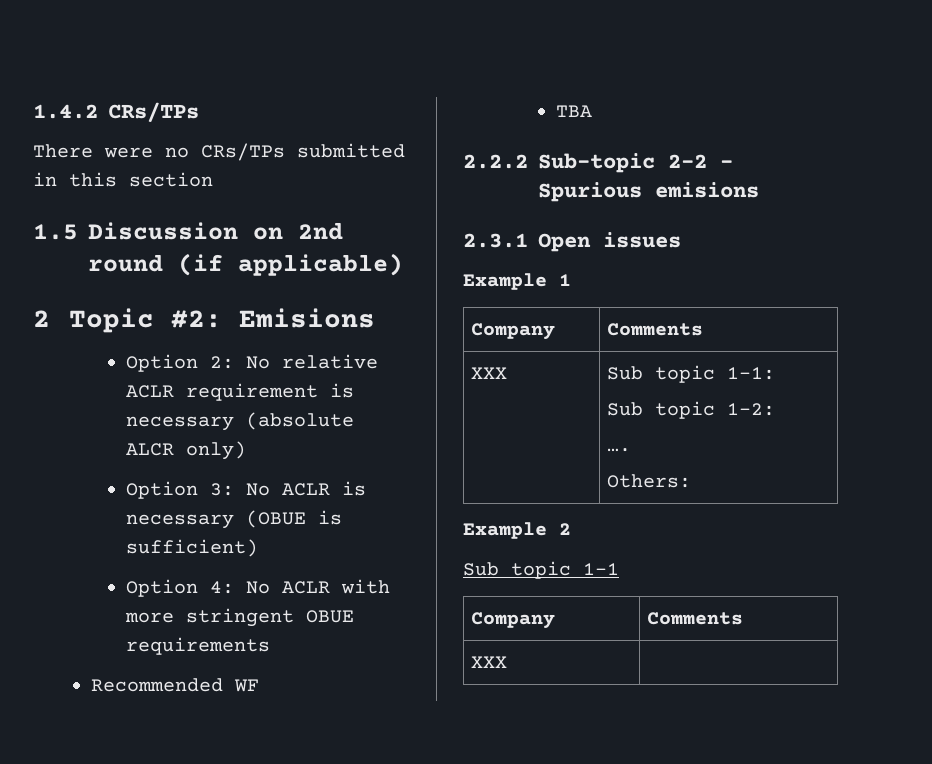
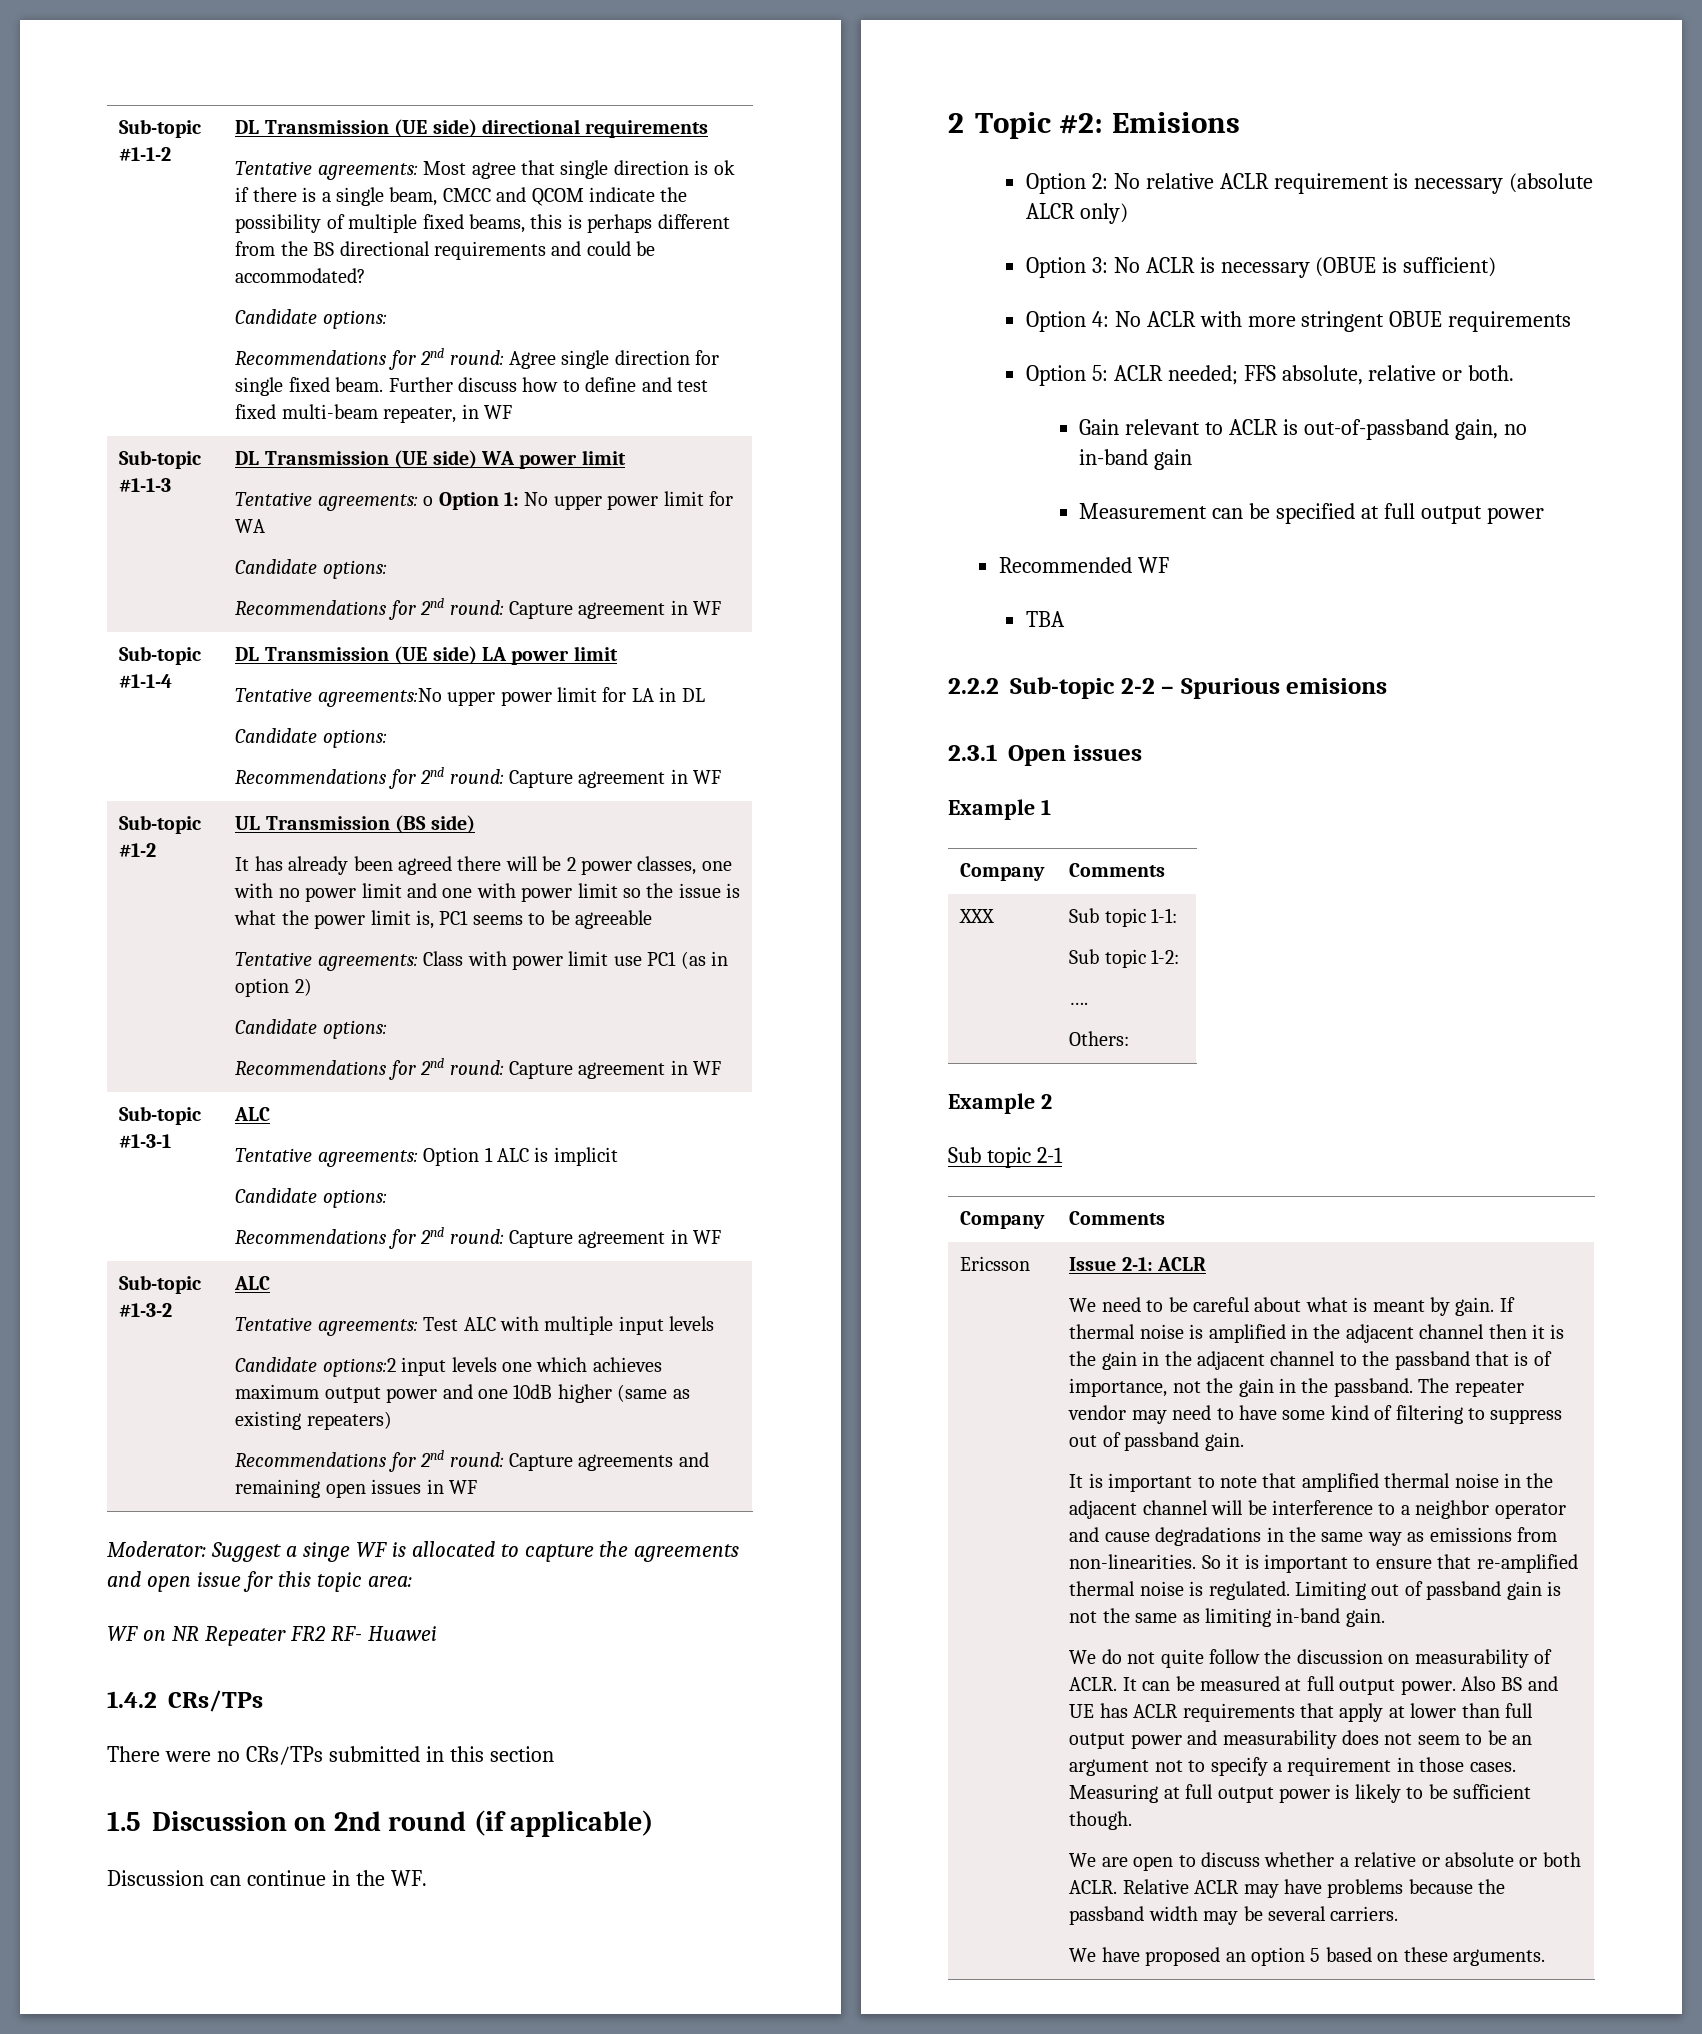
(33, 111) none -> [119,119,202,138] [119,147,172,161] [235,119,709,138] [235,160,735,180] [235,187,688,206] [235,214,730,233] [235,241,656,260] [235,268,366,283] [235,309,387,329] [235,348,720,370] [235,377,709,396] [235,404,513,423] [119,450,202,469] [119,478,172,492] [235,450,626,469] [235,491,734,511] [235,519,266,533] [235,559,387,579] [235,598,722,620] [119,646,202,665] [119,674,173,688] [235,646,618,665] [235,687,705,707] [235,728,387,748] [235,767,722,789] [119,815,202,834] [119,843,157,857] [235,815,475,834] [235,856,732,875] [234,883,741,902] [234,910,653,929] [235,951,729,971] [235,978,312,997] [235,1019,387,1039] [235,1058,722,1080] [119,1106,202,1125] [119,1134,172,1148] [234,1107,271,1121] [235,1147,618,1167] [235,1188,387,1208] [235,1227,722,1249] [119,1275,202,1294] [119,1303,173,1317] [234,1276,271,1290] [235,1316,715,1336] [235,1357,662,1377] [235,1384,690,1403] [235,1411,392,1430] [235,1450,709,1472] [235,1479,478,1498] [107,1541,740,1562] [107,1571,412,1592] [107,1626,437,1646] Sub-topic #1-1-2 | DL Transmission (UE side) directional requirements // Tentative agreements: Most agree that single direction is ok if there is a single beam, CMCC and QCOM indicate the possibility of multiple fixed beams, this is perhaps different from the BS directional requirements and could be accommodated? // Candidate options: // Recommendations for 2nd round: Agree single direction for single fixed beam. Further discuss how to define and test fixed multi-beam repeater, in WF // Sub-topic #1-1-3 | DL Transmission (UE side) WA power limit // Tentative agreements: o Option 1: No upper power limit for WA // Candidate options: // Recommendations for 2nd round: Capture agreement in WF // Sub-topic #1-1-4 | DL Transmission (UE side) LA power limit // Tentative agreements:No upper power limit for LA in DL // Candidate options: // Recommendations for 2nd round: Capture agreement in WF // Sub-topic #1-2 | UL Transmission (BS side) // It has already been agreed there will be 2 power classes, one with no power limit and one with power limit so the issue is what the power limit is, PC1 seems to be agreeable // Tentative agreements: Class with power limit use PC1 (as in option 2) // Candidate options: // Recommendations for 2nd round: Capture agreement in WF // Sub-topic #1-3-1 | ALC // Tentative agreements: Option 1 ALC is implicit // Candidate options: // Recommendations for 2nd round: Capture agreement in WF // Sub-topic #1-3-2 | ALC // Tentative agreements: Test ALC with multiple input levels // Candidate options:2 input levels one which achieves maximum output power and one 10dB higher (same as existing repeaters) // Recommendations for 2nd round: Capture agreements and remaining open issues in WF // Moderator: Suggest a singe WF is allocated to capture the agreements and open issue for this topic area: // WF on NR Repeater FR2 RF- Huawei //
(403, 264) none -> [107,1870,427,1886] // Discussion can continue in the WF.
(271, 646) none -> [1025,365,1515,386] [1079,419,1528,440] [1079,449,1193,470] [1079,503,1545,524] // Option 5: ACLR needed; FFS absolute, relative or both. // Gain relevant to ACLR is out-of-passband gain, no in-band gain // Measurement can be specified at full output power
[583,563,619,575] [471,612,556,629] [647,612,744,625] [471,656,508,668] 1-1 // Company | Comments // XXX | -> [1036,1147,1063,1163] [960,1211,1046,1229] [1069,1211,1166,1225] [960,1256,1031,1271] [1069,1257,1207,1271] [1069,1297,1515,1316] [1069,1324,1565,1343] [1069,1351,1552,1370] [1069,1378,1524,1397] [1068,1405,1563,1424] [1069,1432,1244,1451] [1069,1473,1554,1492] [1069,1500,1566,1519] [1069,1527,1558,1546] [1069,1554,1578,1573] [1069,1581,1562,1600] [1069,1608,1385,1627] [1069,1649,1553,1668] [1069,1676,1558,1695] [1069,1703,1534,1722] [1069,1730,1533,1749] [1069,1757,1516,1776] [1069,1784,1532,1803] [1069,1811,1133,1830] [1069,1852,1581,1871] [1069,1879,1506,1898] [1069,1906,1399,1925] [1069,1947,1546,1966] 2-1 // Company | Comments // Ericsson | Issue 2-1: ACLR // We need to be careful about what is meant by gain. If thermal noise is amplified in the adjacent channel then it is the gain in the adjacent channel to the passband that is of importance, not the gain in the passband. The repeater vendor may need to have some kind of filtering to suppress out of passband gain. // It is important to note that amplified thermal noise in the adjacent channel will be interference to a neighbor operator and cause degradations in the same way as emissions from non-linearities. So it is important to ensure that re-amplified thermal noise is regulated. Limiting out of passband gain is not the same as limiting in-band gain. // We do not quite follow the discussion on measurability of ACLR. It can be measured at full output power. Also BS and UE has ACLR requirements that apply at lower than full output power and measurability does not seem to be an argument not to specify a requirement in those cases. Measuring at full output power is likely to be sufficient though. // We are open to discuss whether a relative or absolute or both ACLR. Relative ACLR may have problems because the passband width may be several carriers. // We have proposed an option 5 based on these arguments.

